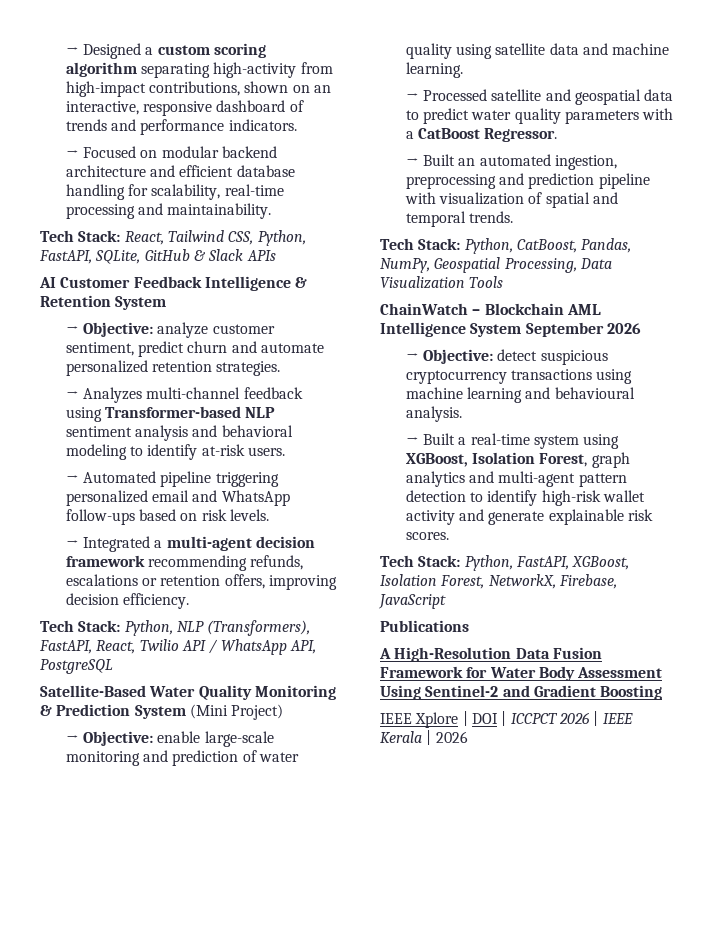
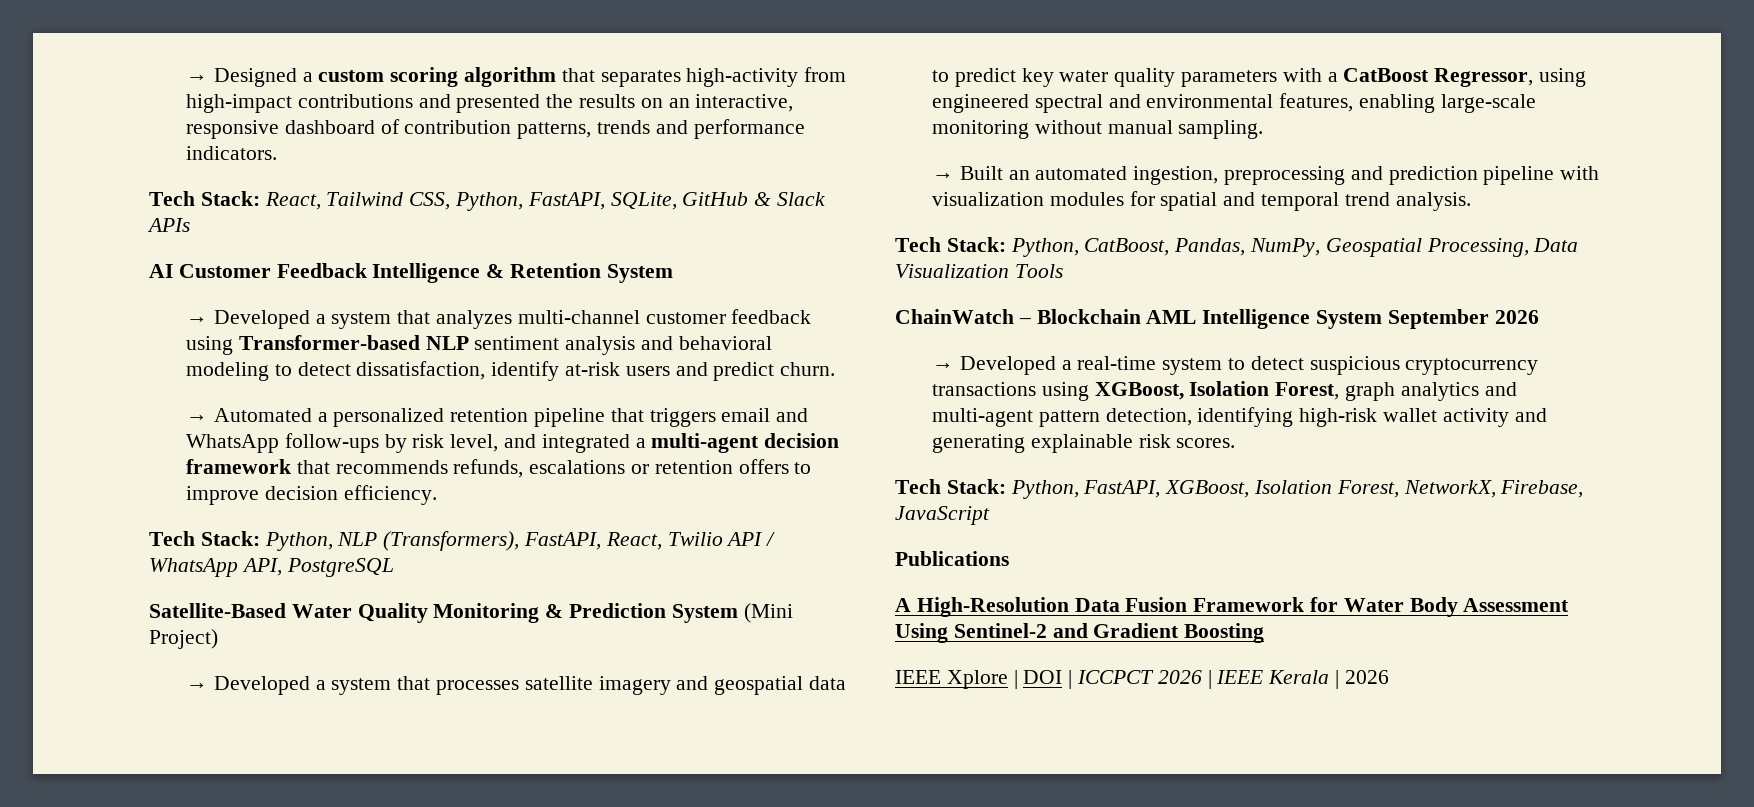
[140,63,210,78] separating -> [561,68,681,87] that separates
[148,81,289,96] contributions, shown -> [297,94,636,113] contributions and presented the results
(304, 106) none -> [404,120,592,139] contribution patterns,
[65,146,277,158] [65,165,295,177] [65,184,284,200] [65,203,272,219] // → Focused on modular backend architecture and efficient database handling for scalability, real-time processing and maintainability. -> (278, 153) none
[82,322,275,338] [65,341,324,357] [65,360,281,376] [65,387,241,403] Objective: analyze customer sentiment, predict churn and automate personalized retention strategies. // → Analyzes multi-channel -> [213,310,726,329] Developed a system that analyzes multi-channel customer
[147,444,285,460] [65,471,279,487] [65,490,290,506] [65,509,269,525] [65,536,150,552] identify at-risk users. // → Automated pipeline triggering personalized email and WhatsApp follow-ups based on risk levels. // → Integrated -> [297,361,836,381] [186,408,809,427] [186,433,630,453] detect dissatisfaction, identify at-risk users and predict churn. // → Automated a personalized retention pipeline that triggers email and WhatsApp follow-ups by risk level, and integrated
[147,555,247,571] recommending -> [296,460,448,474] that recommends
[224,574,337,590] offers, improving -> [738,459,812,474] [186,486,260,505] offers to improve
[82,731,274,747] [65,750,299,766] [405,43,670,59] [405,62,463,78] [405,89,542,101] Objective: enable large-scale monitoring and prediction of water quality using satellite data and machine learning. // → Processed satellite -> [213,676,671,695] Developed a system that processes satellite imagery
(469, 116) none -> [1021,68,1054,87] key
[484,128,558,142] Regressor. -> [1434,68,1587,87] [932,93,1536,113] [932,120,1264,139] Regressor, using engineered spectral and environmental features, enabling large-scale monitoring without manual sampling.
[528,192,543,204] of -> [1049,191,1155,206] modules for
[468,211,513,223] trends. -> [1344,192,1471,211] trend analysis.
[422,349,493,364] Objective: -> [959,356,1246,375] Developed a real-time system to
[405,387,635,403] [405,406,462,422] [405,433,620,449] machine learning and behavioural analysis. // → Built a real-time system using -> (1089, 391) none
[405,490,538,506] detection to identify -> [1105,407,1294,427] detection, identifying
[488,511,545,525] generate -> [932,434,1026,453] generating

